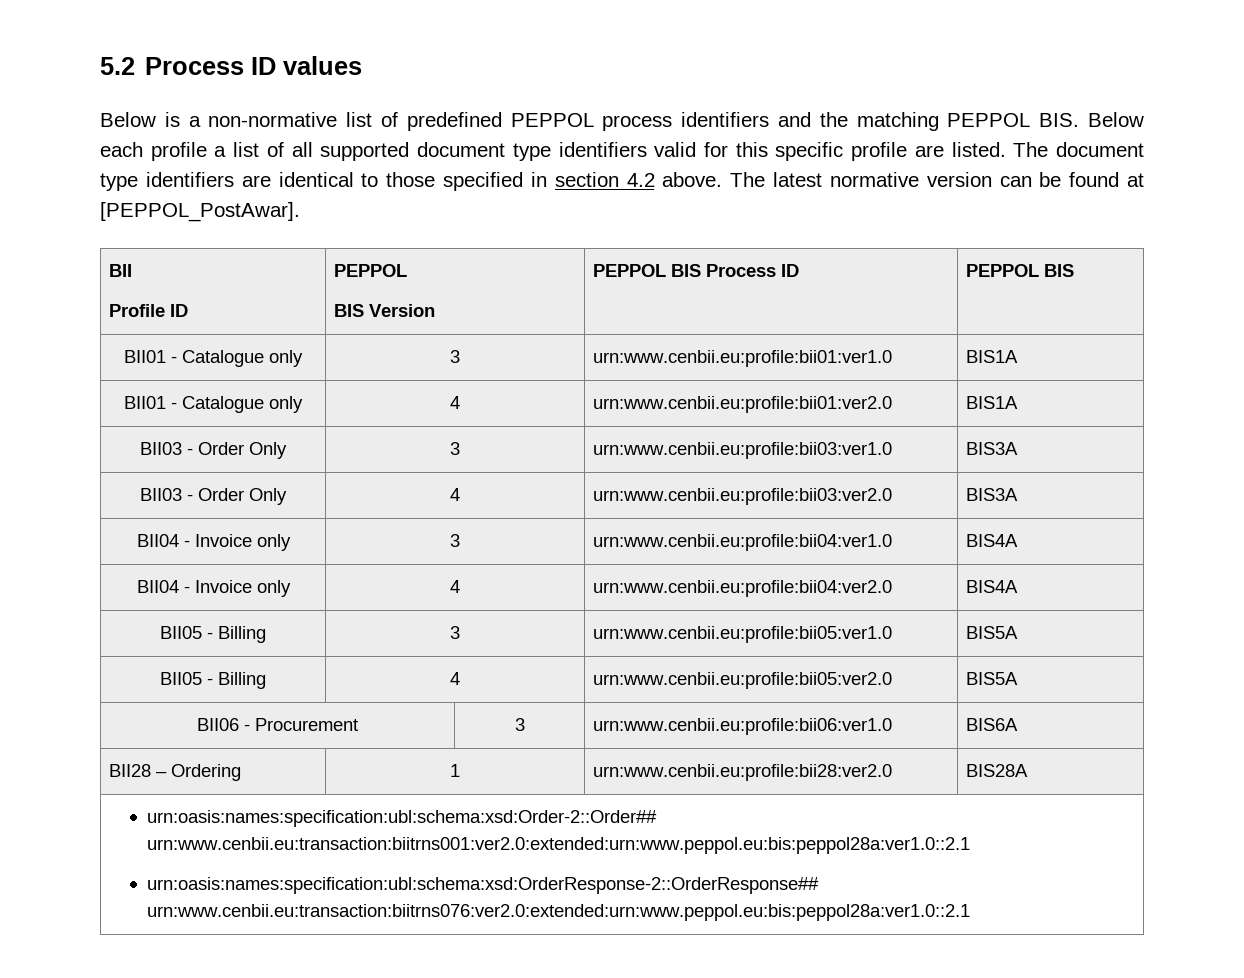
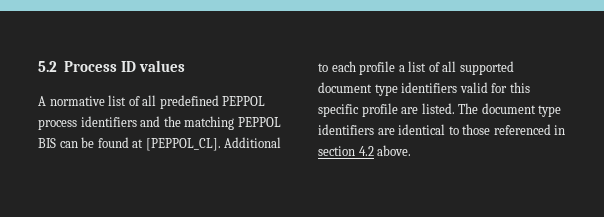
[100,112,398,127] Below is a non-normative list of -> [38,95,157,106] A normative list of all
[1039,112,1144,127] BIS. Below -> [38,137,282,151] [318,63,328,72] BIS can be found at [PEPPOL_CL]. Additional to
[443,172,523,191] specified -> [493,124,551,135] referenced
[730,172,1145,187] [100,202,300,222] [108,264,132,277] [108,304,188,317] [333,264,407,277] [333,304,435,317] [592,264,799,277] [965,264,1074,277] [124,350,303,367] [450,350,460,363] [592,350,892,367] [965,350,1018,363] [124,396,303,413] [450,396,460,409] [592,396,892,413] [965,396,1018,409] [140,442,287,459] [450,442,460,455] [592,442,892,459] [965,442,1018,455] [140,488,287,505] [450,488,460,501] [592,488,892,505] [965,488,1018,501] [136,534,291,551] [450,534,460,547] [592,534,892,551] [965,534,1018,547] [136,580,291,597] [450,580,460,593] [592,580,892,597] [965,580,1018,593] [160,626,266,643] [450,626,460,639] [592,626,892,643] [965,626,1018,639] [160,672,266,689] [450,672,460,685] [592,672,892,689] [965,672,1018,685] [197,718,358,731] [514,718,525,731] [592,718,892,735] [965,718,1018,731] [108,764,241,781] [450,764,460,777] [592,764,892,781] [965,764,1028,777] [146,810,657,827] [146,837,970,854] [146,877,819,894] [146,904,970,921] The latest normative version can be found at [PEPPOL_PostAwar]. // BII // Profile ID | PEPPOL // BIS Version | PEPPOL BIS Process ID | PEPPOL BIS // BII01 - Catalogue only | 3 | urn:www.cenbii.eu:profile:bii01:ver1.0 | BIS1A // BII01 - Catalogue only | 4 | urn:www.cenbii.eu:profile:bii01:ver2.0 | BIS1A // BII03 - Order Only | 3 | urn:www.cenbii.eu:profile:bii03:ver1.0 | BIS3A // BII03 - Order Only | 4 | urn:www.cenbii.eu:profile:bii03:ver2.0 | BIS3A // BII04 - Invoice only | 3 | urn:www.cenbii.eu:profile:bii04:ver1.0 | BIS4A // BII04 - Invoice only | 4 | urn:www.cenbii.eu:profile:bii04:ver2.0 | BIS4A // BII05 - Billing | 3 | urn:www.cenbii.eu:profile:bii05:ver1.0 | BIS5A // BII05 - Billing | 4 | urn:www.cenbii.eu:profile:bii05:ver2.0 | BIS5A // BII06 - Procurement | 3 | urn:www.cenbii.eu:profile:bii06:ver1.0 | BIS6A // BII28 – Ordering | 1 | urn:www.cenbii.eu:profile:bii28:ver2.0 | BIS28A // urn:oasis:names:specification:ubl:schema:xsd:Order-2::Order## urn:www.cenbii.eu:transaction:biitrns001:ver2.0:extended:urn:www.peppol.eu:bis:peppol28a:ver1.0::2.1 // urn:oasis:names:specification:ubl:schema:xsd:OrderResponse-2::OrderResponse## urn:www.cenbii.eu:transaction:biitrns076:ver2.0:extended:urn:www.peppol.eu:bis:peppol28a:ver1.0::2.1 -> (412, 150) none

